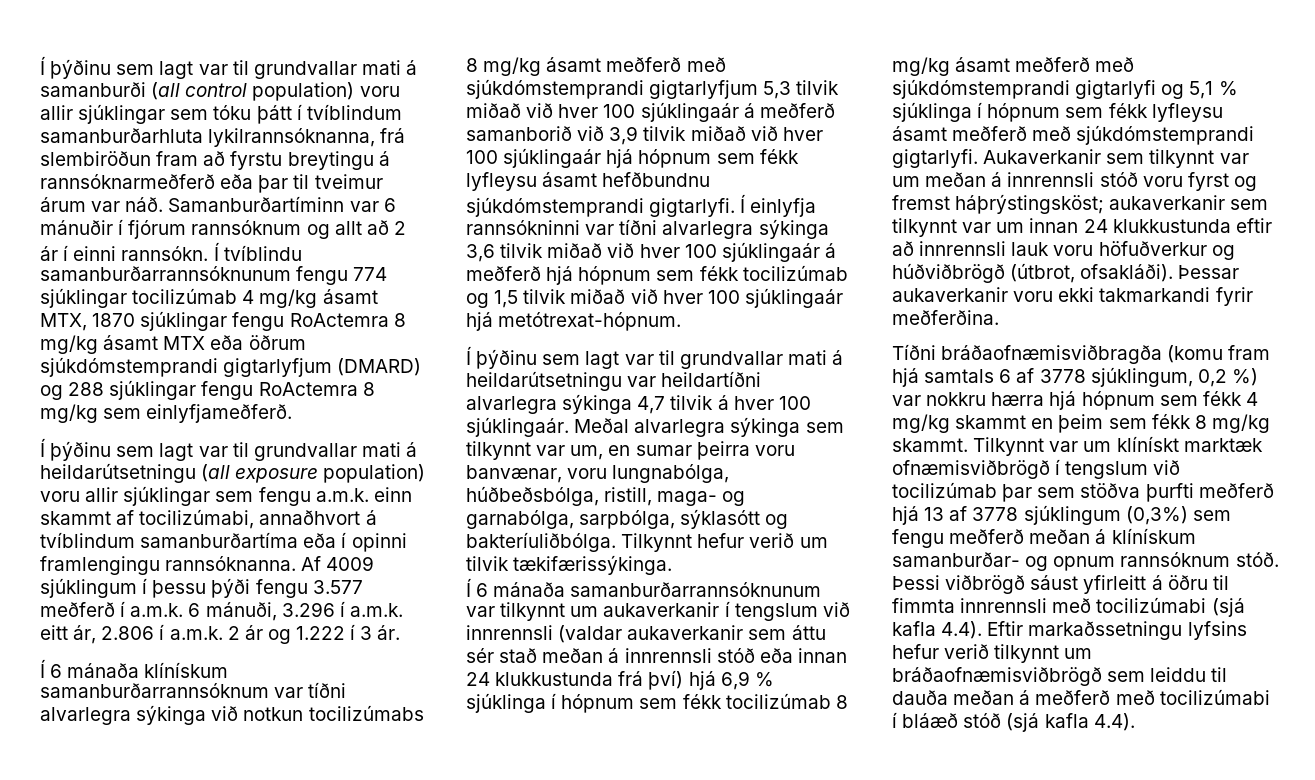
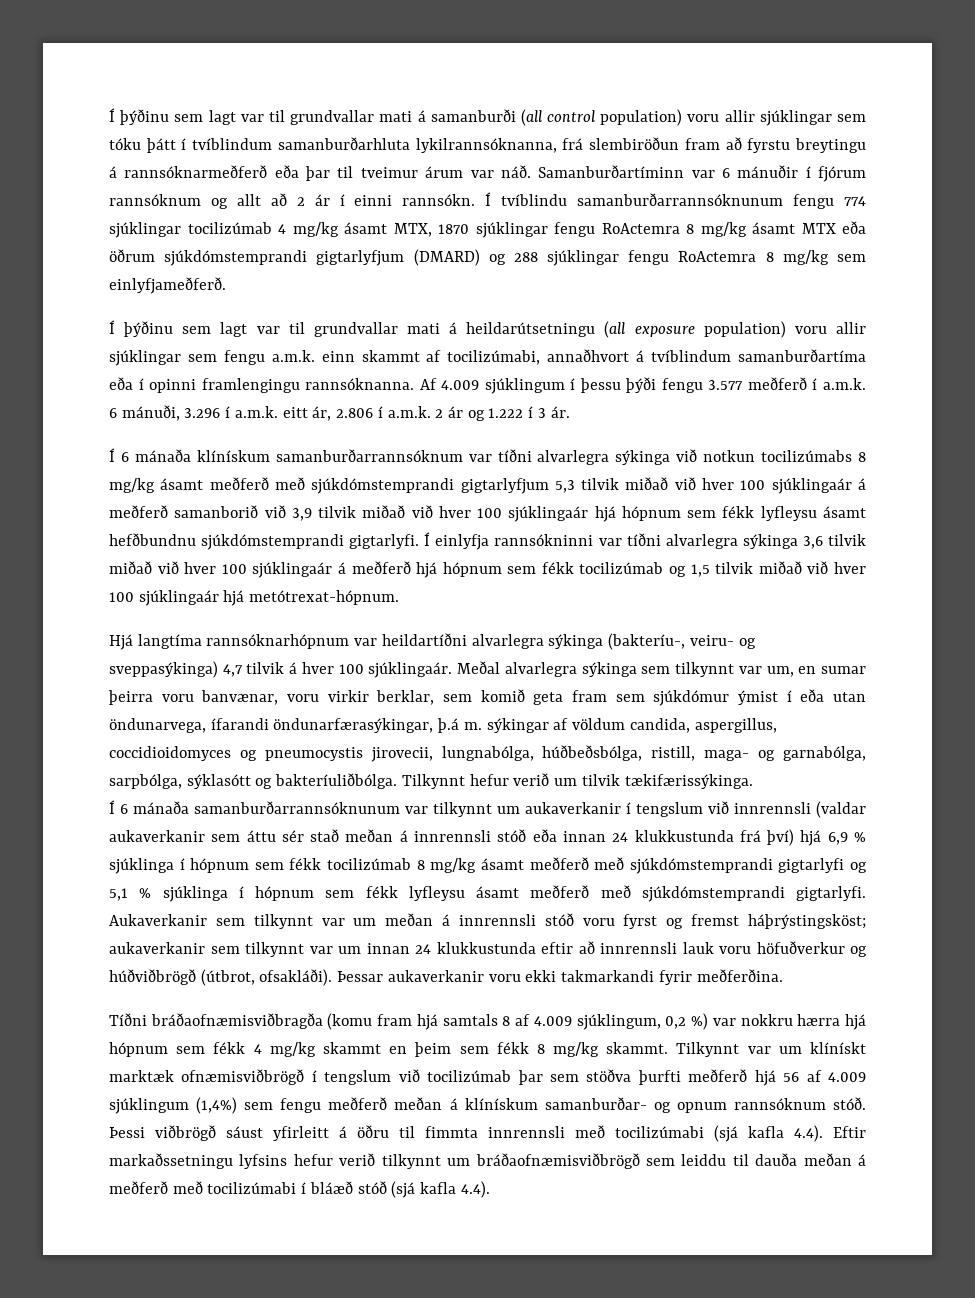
[326,556,375,571] 4009 -> [441,380,480,390] 4.009
[466,346,844,369] [466,371,762,391] [466,394,633,414] Í þýðinu sem lagt var til grundvallar mati á heildarútsetningu var heildartíðni alvarlegra sýkinga -> [109,633,756,650] [109,661,218,678] Hjá langtíma rannsóknarhópnum var heildartíðni alvarlegra sýkinga (bakteríu-, veiru- og sveppasýkinga)
(608, 473) none -> [327,689,866,706] [109,718,777,733] [109,746,433,762] virkir berklar, sem komið geta fram sem sjúkdómur ýmist í eða utan öndunarvega, ífarandi öndunarfærasýkingar, þ.á m. sýkingar af völdum candida, aspergillus, coccidioidomyces og pneumocystis jirovecii,
[999,368,1086,383] 6 af 3778 -> [502,1014,572,1026] 8 af 4.009
[924,505,1188,525] 13 af 3778 sjúklingum (0,3%) -> [783,1070,867,1082] [109,1097,238,1114] 56 af 4.009 sjúklingum (1,4%)

